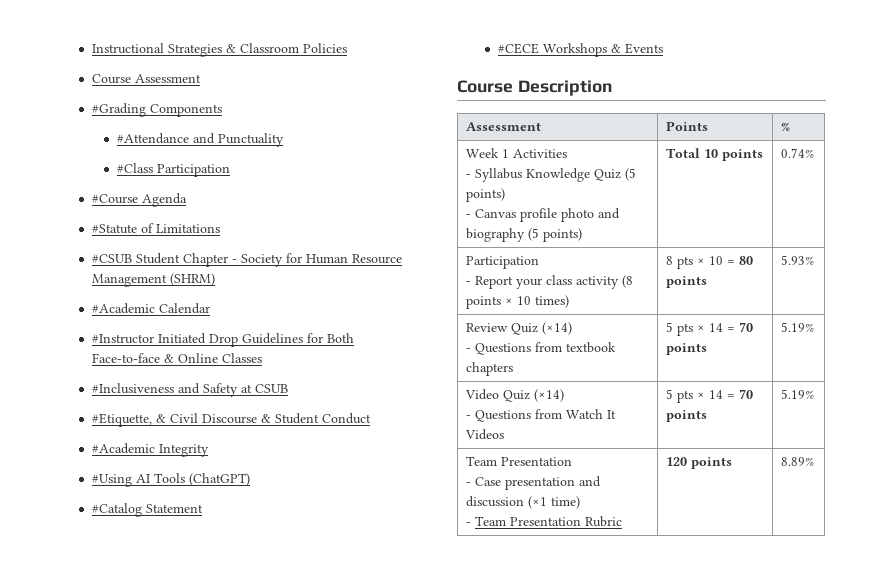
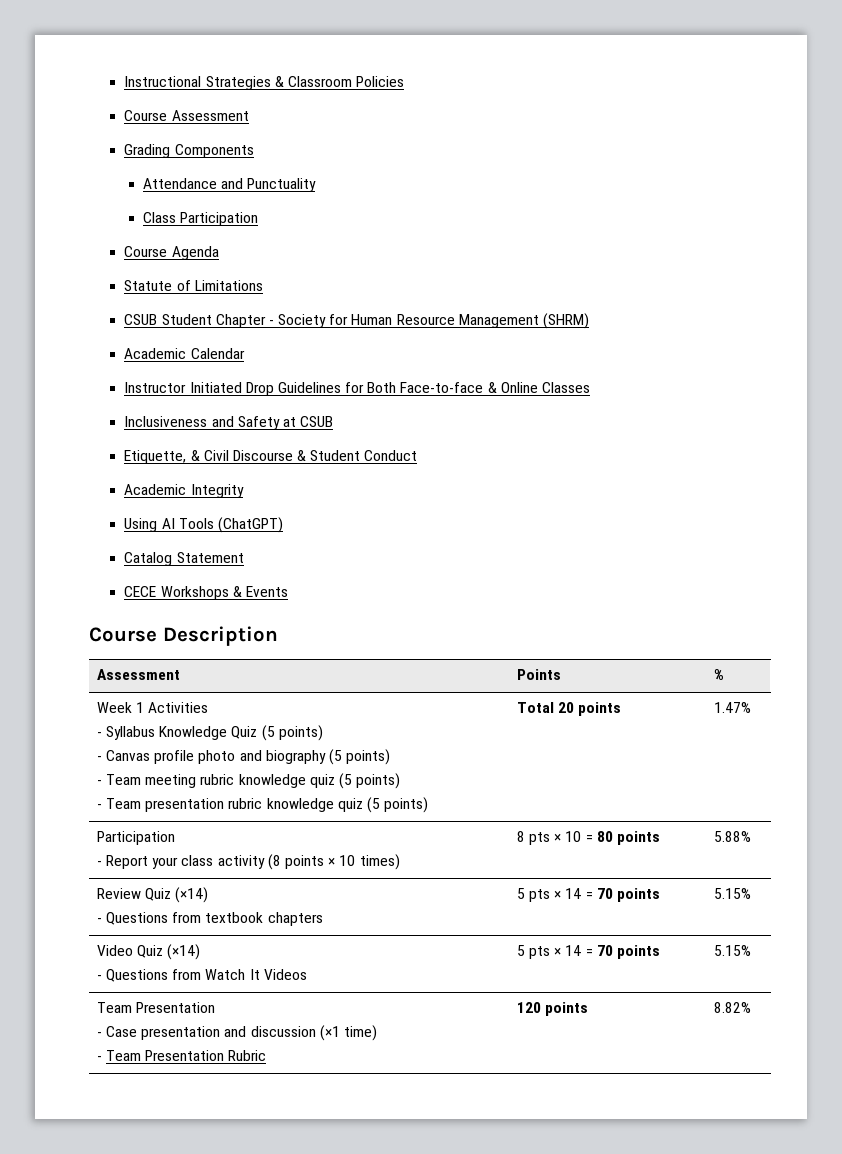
[91,103,146,117] #Grading -> [124,144,171,158] Grading
[116,133,189,144] #Attendance -> [142,178,217,189] Attendance
[116,163,230,177] [91,194,138,204] #Class Participation // #Course -> [142,212,258,226] [124,246,168,257] Class Participation // Course
[91,224,137,234] #Statute -> [124,280,173,291] Statute
[91,254,132,263] #CSUB -> [124,314,158,325] CSUB
[91,303,155,314] #Academic -> [124,348,187,359] Academic
[91,334,154,344] #Instructor -> [124,382,187,393] Instructor
[91,383,174,394] #Inclusiveness -> [124,416,208,427] Inclusiveness
[91,413,152,427] #Etiquette, -> [124,450,187,464] Etiquette,
[91,443,155,454] #Academic -> [124,484,187,495] Academic
[91,474,132,487] #Using -> [124,518,158,532] Using
[91,503,142,517] #Catalog -> [124,552,173,566] Catalog
[497,43,539,54] #CECE -> [124,586,157,597] CECE
(583, 235) none -> [96,773,401,789] [96,797,429,813] // - Team meeting rubric knowledge quiz (5 points) // - Team presentation rubric knowledge quiz (5 points)
[704,149,764,161] [781,148,815,158] 10 points | 0.74% -> [558,702,622,716] [713,702,751,713] 20 points | 1.47%
[781,255,815,265] 5.93% -> [713,831,751,842] 5.88%
[781,322,815,332] 5.19% -> [713,888,751,899] 5.15%
[781,389,815,399] 5.19% -> [713,945,751,956] 5.15%
[781,457,815,466] 8.89% -> [713,1002,751,1013] 8.82%

